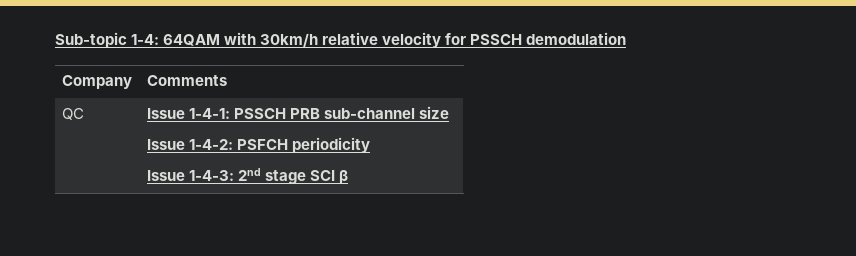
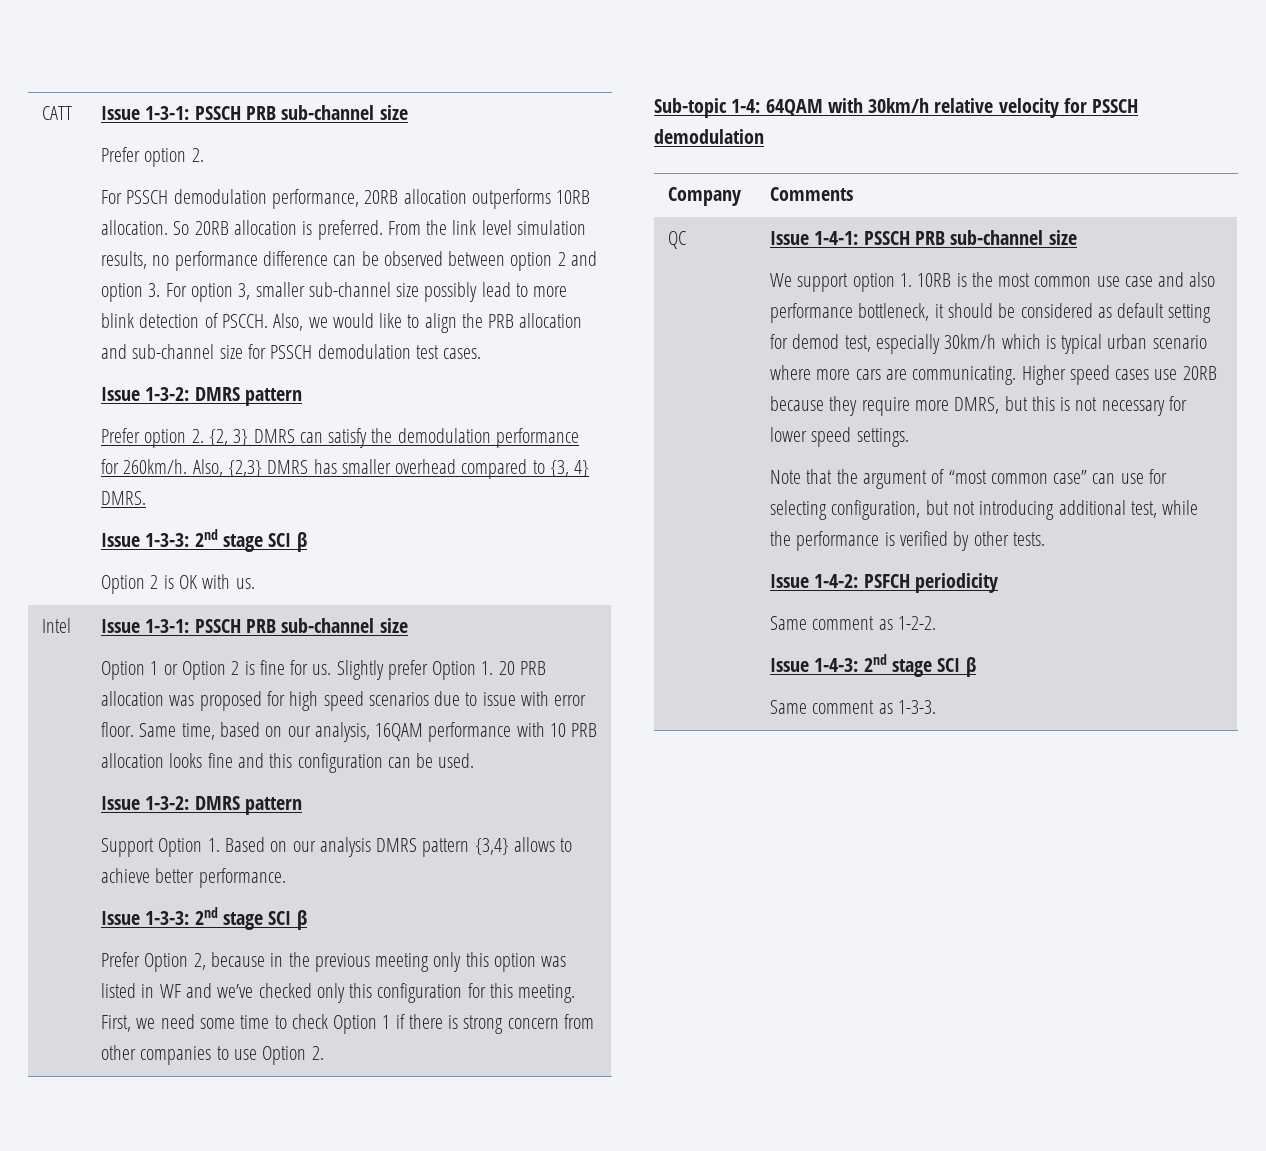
(55, 40) none -> [42,106,73,120] [101,105,408,120] [101,147,204,167] [101,189,591,209] [101,220,586,240] [101,251,597,271] [101,282,568,302] [101,313,583,333] [101,344,482,359] [101,387,303,406] [101,428,579,448] [101,459,590,479] [101,491,147,505] [101,529,307,552] [101,574,255,594] [42,618,72,633] [101,618,408,633] [101,660,546,680] [101,691,587,711] [101,722,598,742] [101,753,475,773] [101,796,303,815] [101,837,573,857] [101,868,286,888] [101,907,307,930] [101,952,567,972] [101,983,576,1003] [101,1014,594,1034] [101,1045,324,1065] CATT | Issue 1-3-1: PSSCH PRB sub-channel size // Prefer option 2. // For PSSCH demodulation performance, 20RB allocation outperforms 10RB allocation. So 20RB allocation is preferred. From the link level simulation results, no performance difference can be observed between option 2 and option 3. For option 3, smaller sub-channel size possibly lead to more blink detection of PSCCH. Also, we would like to align the PRB allocation and sub-channel size for PSSCH demodulation test cases. // Issue 1-3-2: DMRS pattern // Prefer option 2. {2, 3} DMRS can satisfy the demodulation performance for 260km/h. Also, {2,3} DMRS has smaller overhead compared to {3, 4} DMRS. // Issue 1-3-3: 2nd stage SCI β // Option 2 is OK with us. // Intel | Issue 1-3-1: PSSCH PRB sub-channel size // Option 1 or Option 2 is fine for us. Slightly prefer Option 1. 20 PRB allocation was proposed for high speed scenarios due to issue with error floor. Same time, based on our analysis, 16QAM performance with 10 PRB allocation looks fine and this configuration can be used. // Issue 1-3-2: DMRS pattern // Support Option 1. Based on our analysis DMRS pattern {3,4} allows to achieve better performance. // Issue 1-3-3: 2nd stage SCI β // Prefer Option 2, because in the previous meeting only this option was listed in WF and we’ve checked only this configuration for this meeting. First, we need some time to check Option 1 if there is strong concern from other companies to use Option 2. //
(450, 112) none -> [770,272,1216,292] [770,303,1212,323] [770,334,1207,354] [770,365,1217,385] [770,396,1187,416] [770,427,909,447] [770,469,1167,489] [770,500,1199,520] [770,531,1045,551] // We support option 1. 10RB is the most common use case and also performance bottleneck, it should be considered as default setting for demod test, especially 30km/h which is typical urban scenario where more cars are communicating. Higher speed cases use 20RB because they require more DMRS, but this is not necessary for lower speed settings. // Note that the argument of “most common case” can use for selecting configuration, but not introducing additional test, while the performance is verified by other tests.
(371, 145) none -> [770,616,937,630] // Same comment as 1-2-2.
(349, 177) none -> [770,700,937,714] // Same comment as 1-3-3.

